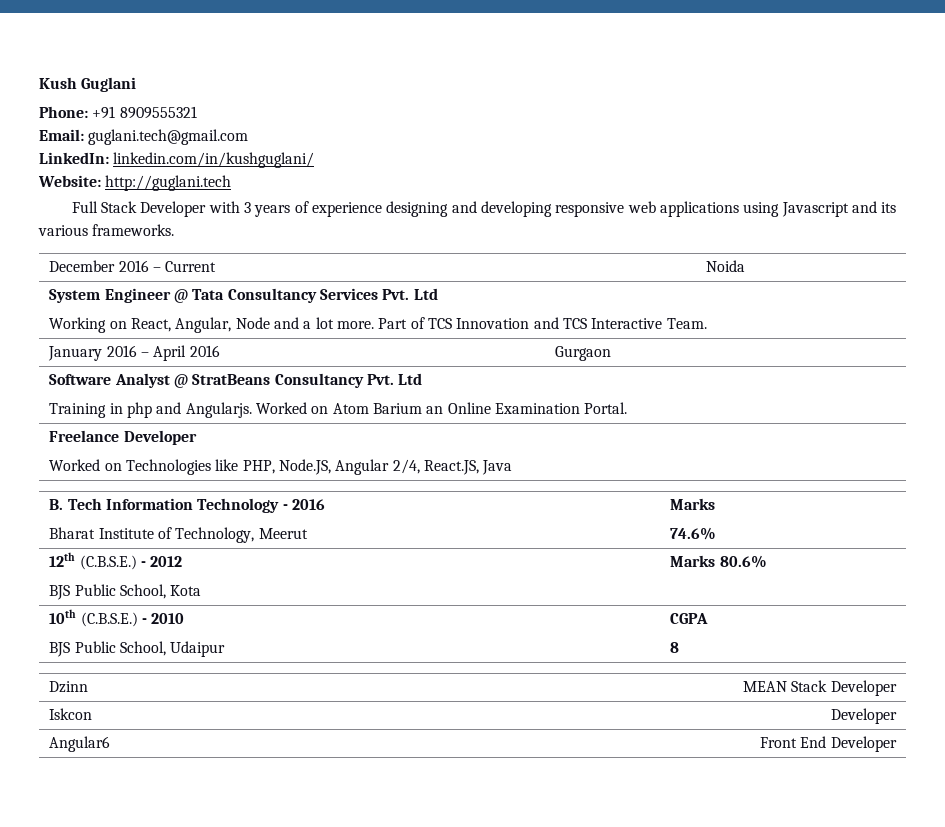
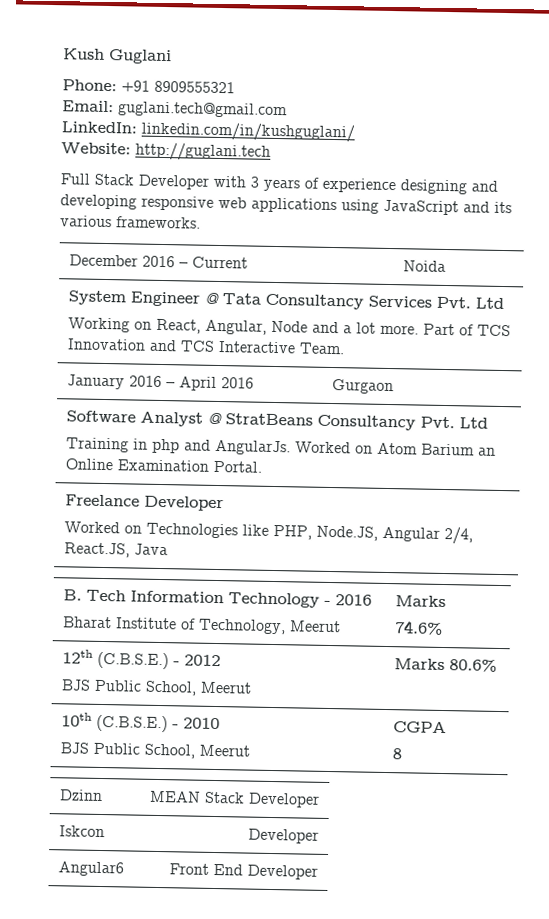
[781,202,849,217] Javascript -> [383,199,459,216] JavaScript
[185,402,252,418] Angularjs. -> [215,439,292,456] AngularJs.
[170,585,202,596] Kota -> [200,681,253,694] Meerut
[170,641,226,657] Udaipur -> [199,744,251,757] Meerut

